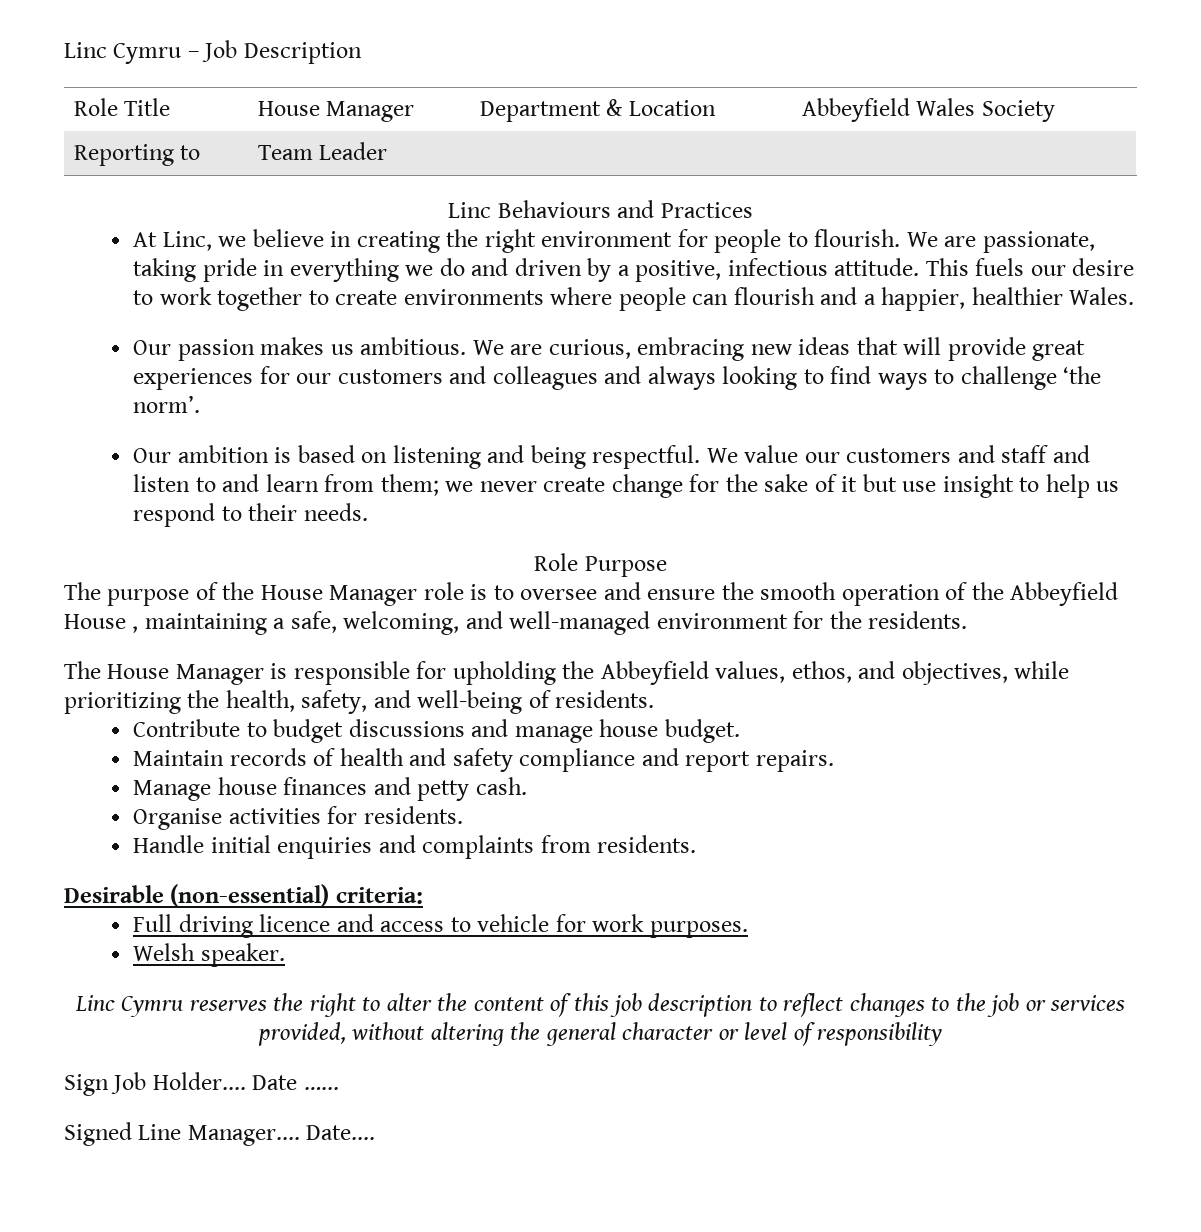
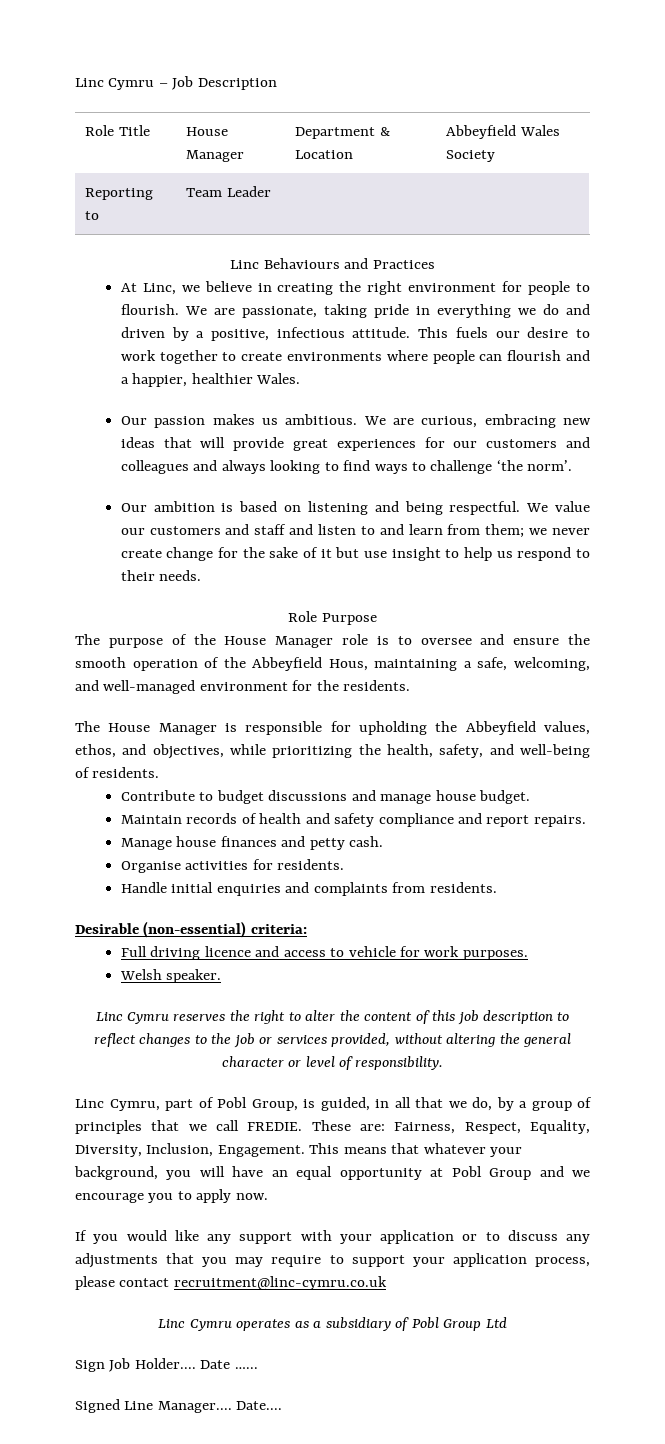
[64,614,139,633] House , -> [328,659,368,671] Hous,
[817,1022,943,1046] responsibility -> [355,1056,444,1070] [75,1097,592,1111] [75,1120,590,1134] [75,1143,523,1157] [74,1166,590,1180] [75,1189,268,1203] [75,1230,590,1244] [75,1253,590,1268] [75,1276,387,1290] [158,1317,507,1331] responsibility. // Linc Cymru, part of Pobl Group, is guided, in all that we do, by a group of principles that we call FREDIE. These are: Fairness, Respect, Equality, Diversity, Inclusion, Engagement. This means that whatever your background, you will have an equal opportunity at Pobl Group and we encourage you to apply now. // If you would like any support with your application or to discuss any adjustments that you may require to support your application process, please contact recruitment@linc-cymru.co.uk // Linc Cymru operates as a subsidiary of Pobl Group Ltd

